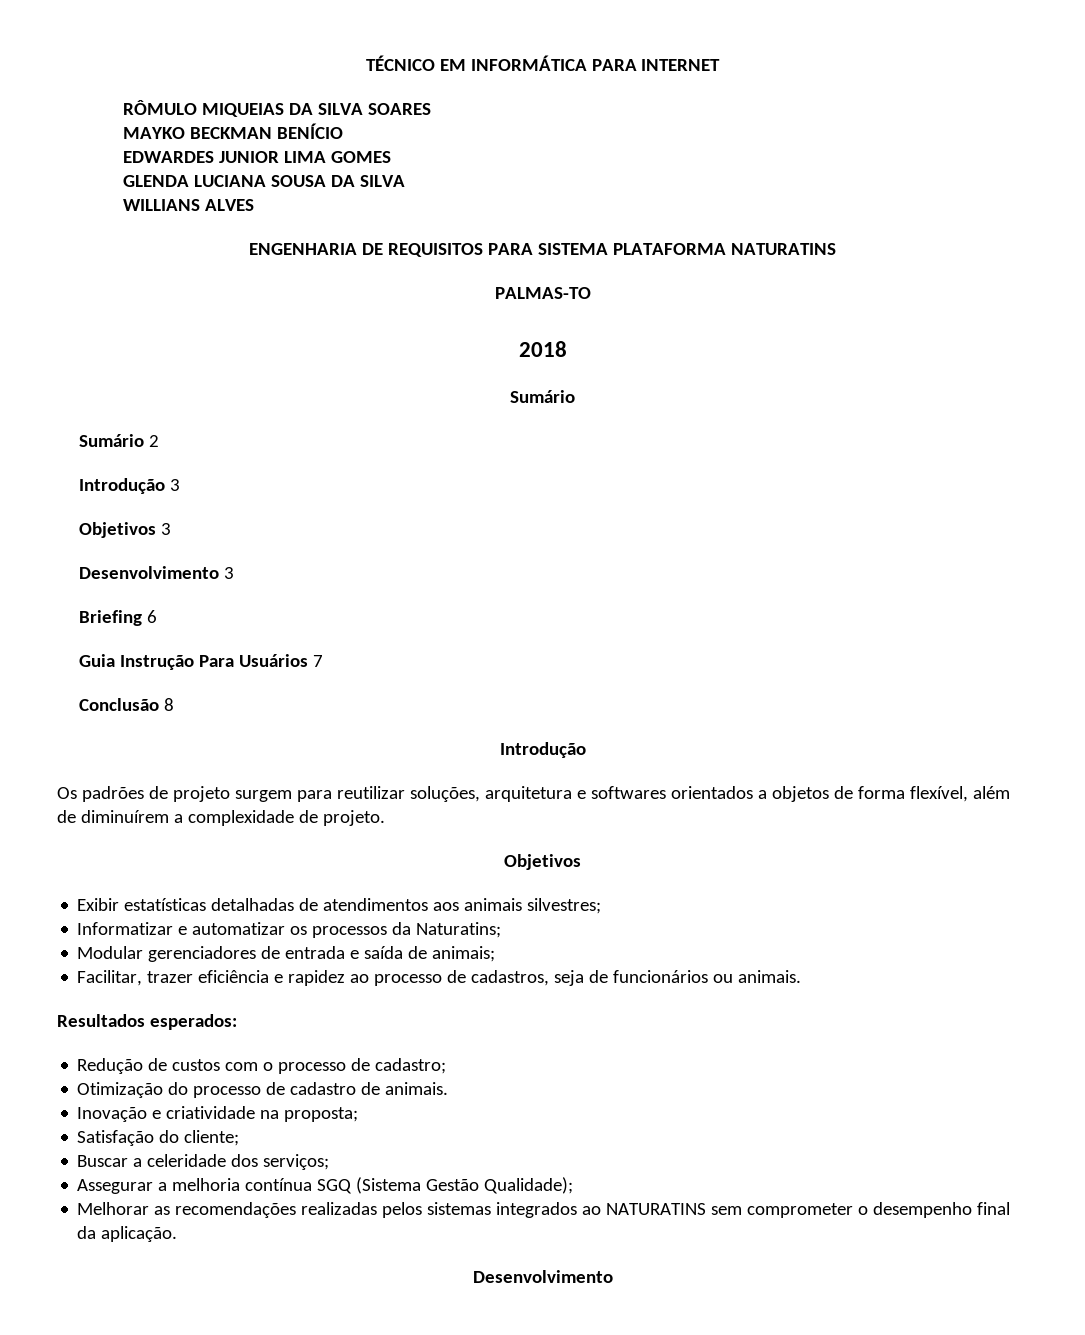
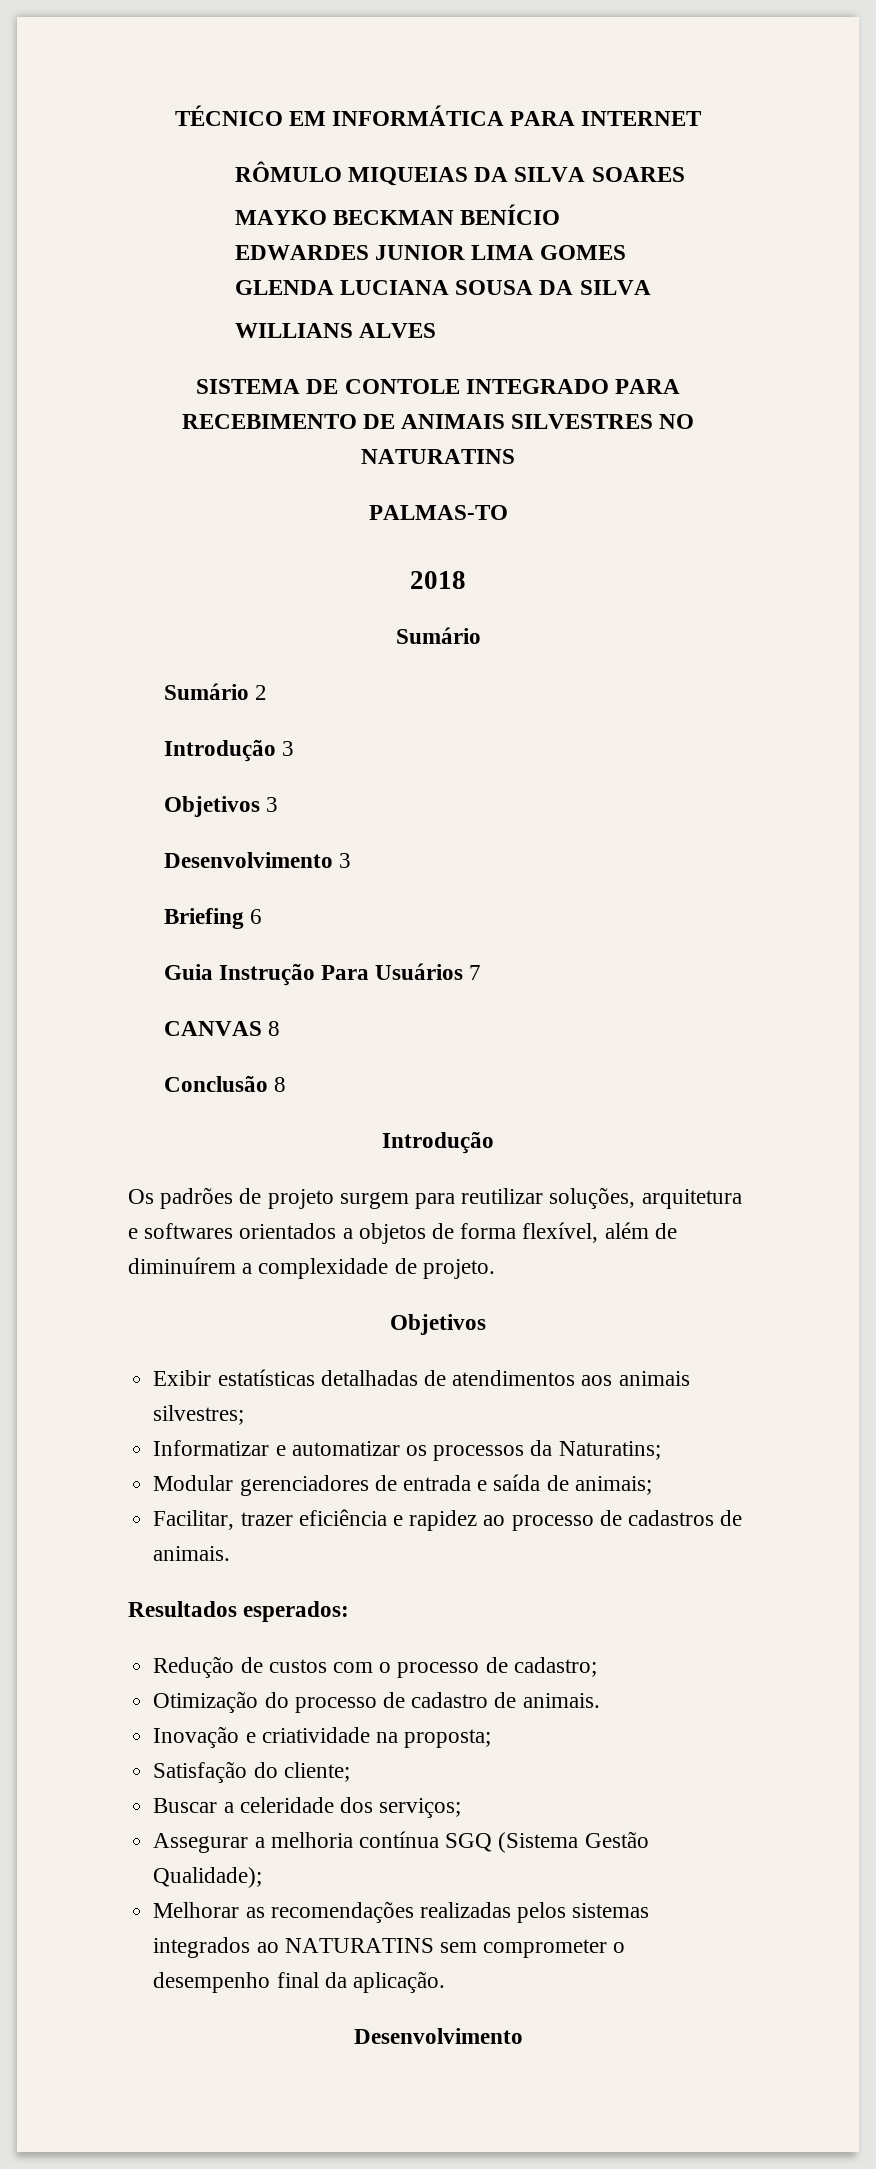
[249,243,726,257] ENGENHARIA DE REQUISITOS PARA SISTEMA PLATAFORMA -> [196,379,680,394] [181,414,695,429] SISTEMA DE CONTOLE INTEGRADO PARA RECEBIMENTO DE ANIMAIS SILVESTRES NO
(323, 661) none -> [163,1021,280,1036] // CANVAS 8
[471,970,734,986] cadastros, seja de funcionários ou -> [627,1510,743,1526] cadastros de

